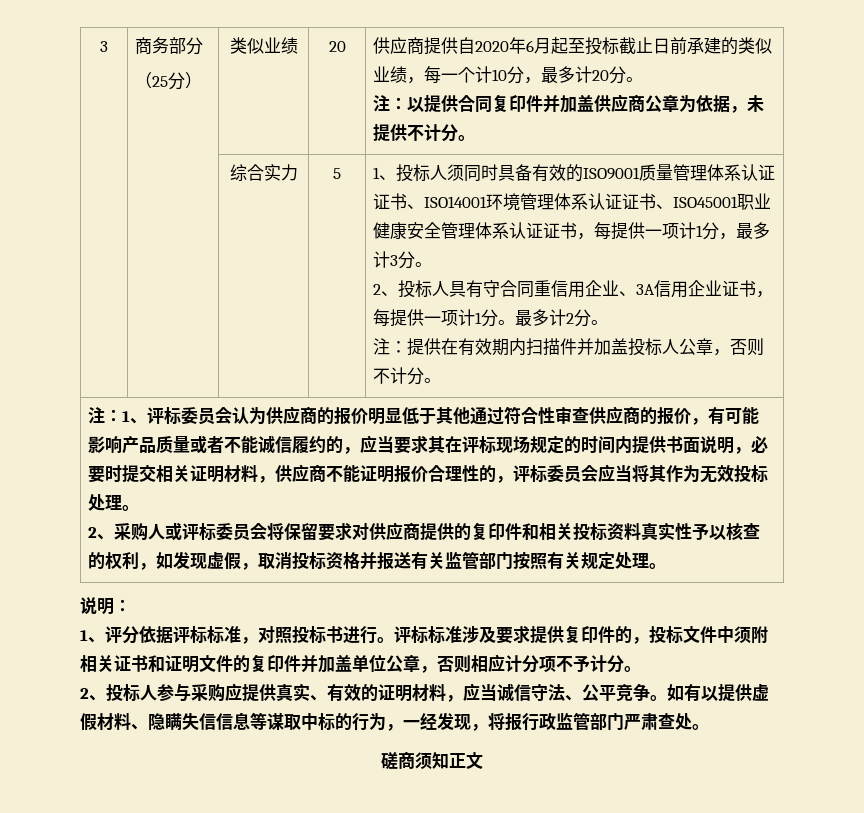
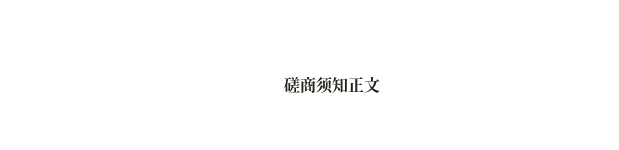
[100,41,108,52] [135,37,204,55] [135,72,203,90] [229,37,298,54] [328,41,346,52] [373,37,773,55] [373,66,644,84] [373,94,765,113] [373,124,476,142] [229,164,298,182] [333,168,341,179] [373,164,776,182] [373,193,772,211] [373,222,771,240] [373,251,433,269] [373,280,774,298] [373,309,609,327] [373,338,765,356] [373,367,442,385] [88,406,760,425] [88,435,769,454] [88,464,769,483] [88,494,140,511] [88,522,761,541] [88,551,667,570] [80,597,131,615] [80,625,768,644] [80,654,641,673] [80,683,769,702] [80,712,709,731] 3 | 商务部分 // （25分） | 类似业绩 | 20 | 供应商提供自2020年6月起至投标截止日前承建的类似业绩，每一个计10分，最多计20分。 // 注：以提供合同复印件并加盖供应商公章为依据，未提供不计分。 // | | 综合实力 | 5 | 1、投标人须同时具备有效的ISO9001质量管理体系认证证书、ISO14001环境管理体系认证证书、ISO45001职业健康安全管理体系认证证书，每提供一项计1分，最多计3分。 // 2、投标人具有守合同重信用企业、3A信用企业证书，每提供一项计1分。最多计2分。 // 注：提供在有效期内扫描件并加盖投标人公章，否则不计分。 // 注：1、评标委员会认为供应商的报价明显低于其他通过符合性审查供应商的报价，有可能影响产品质量或者不能诚信履约的，应当要求其在评标现场规定的时间内提供书面说明，必要时提交相关证明材料，供应商不能证明报价合理性的，评标委员会应当将其作为无效投标处理。 // 2、采购人或评标委员会将保留要求对供应商提供的复印件和相关投标资料真实性予以核查的权利，如发现虚假，取消投标资格并报送有关监管部门按照有关规定处理。 // 说明： // 1、评分依据评标标准，对照投标书进行。评标标准涉及要求提供复印件的，投标文件中须附相关证书和证明文件的复印件并加盖单位公章，否则相应计分项不予计分。 // 2、投标人参与采购应提供真实、有效的证明材料，应当诚信守法、公平竞争。如有以提供虚假材料、隐瞒失信信息等谋取中标的行为，一经发现，将报行政监管部门严肃查处。 // -> (283, 85) none

